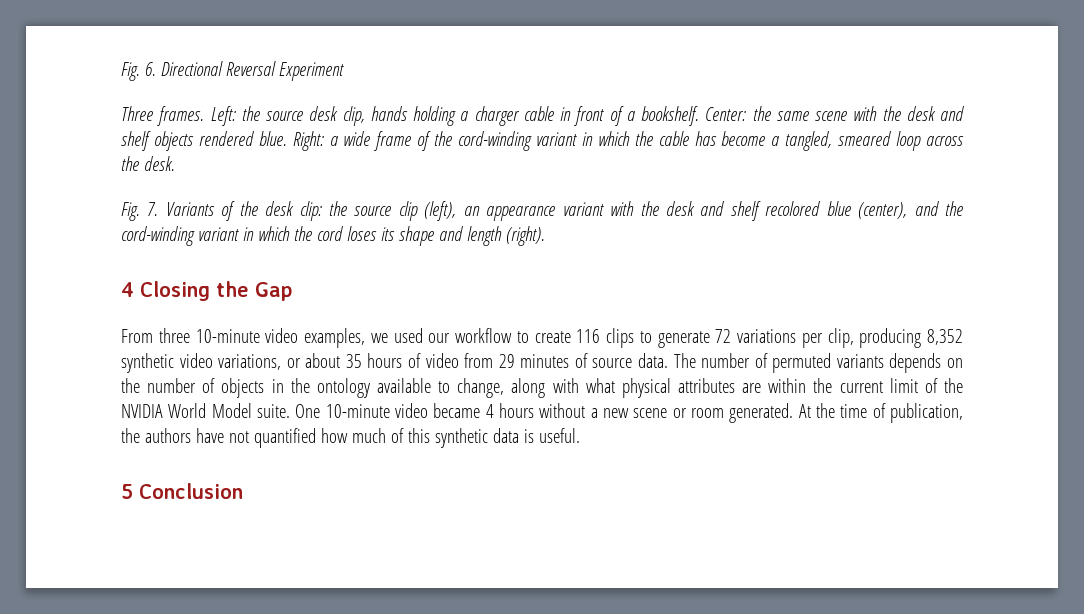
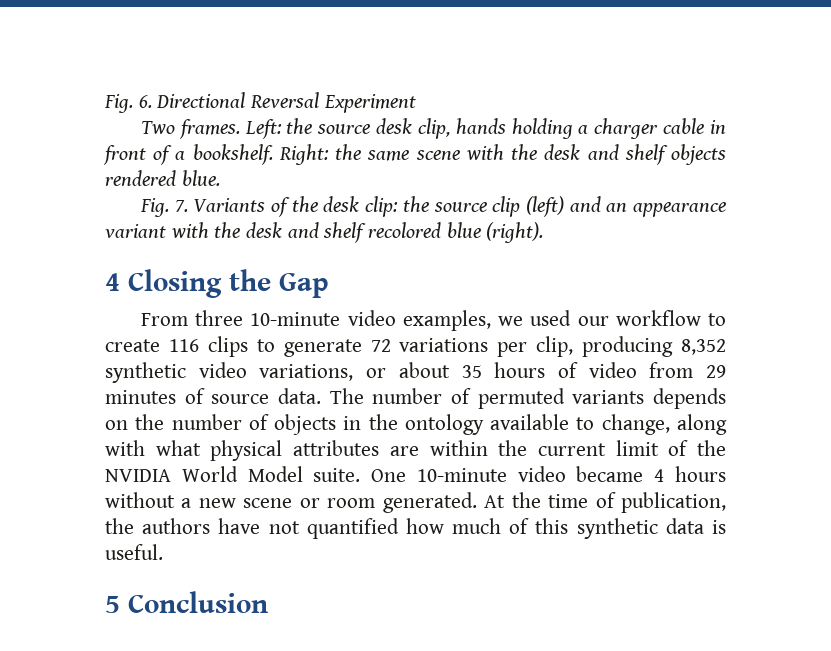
[121,106,153,121] Three -> [140,121,175,134] Two
[705,107,747,121] Center: -> [278,144,329,165] Right:
[292,131,964,151] [121,156,175,171] Right: a wide frame of the cord-winding variant in which the cable has become a tangled, smeared loop across the desk. -> (220, 178) none
[424,201,457,221] (left), -> [525,196,601,217] (left) and
[858,201,963,219] [121,226,502,246] (center), and the cord-winding variant in which the cord loses its shape and length -> (481, 230) none

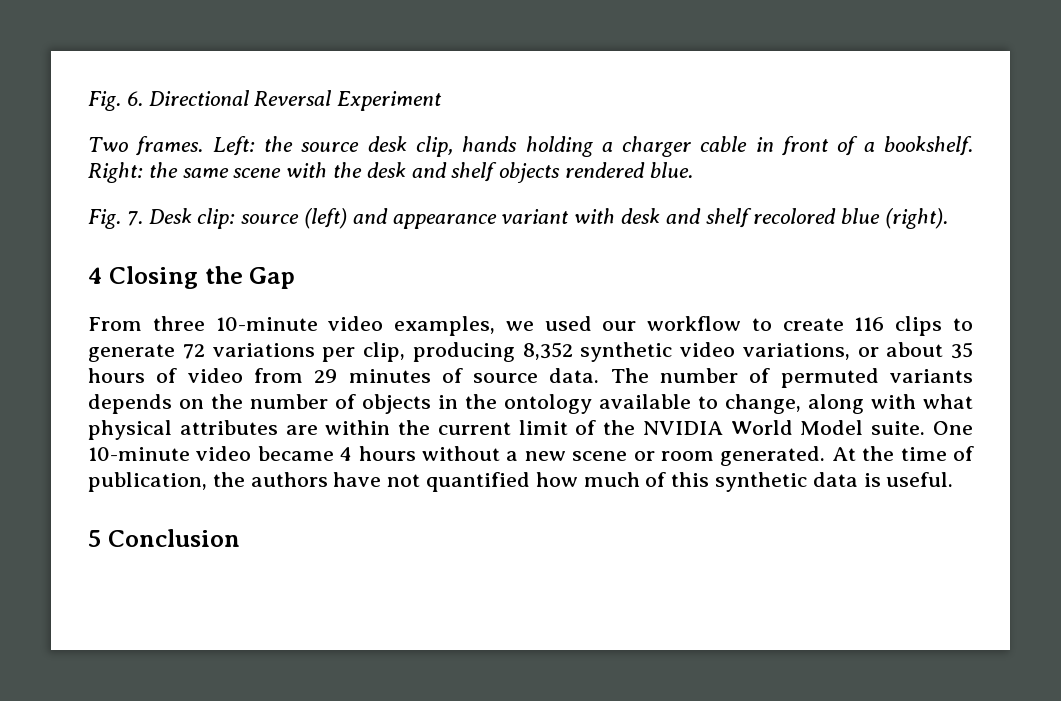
[193,196,521,217] Variants of the desk clip: the source clip -> [148,208,300,229] Desk clip: source
[606,203,628,212] an -> (388, 216) none
[214,222,241,238] the -> (616, 216) none

